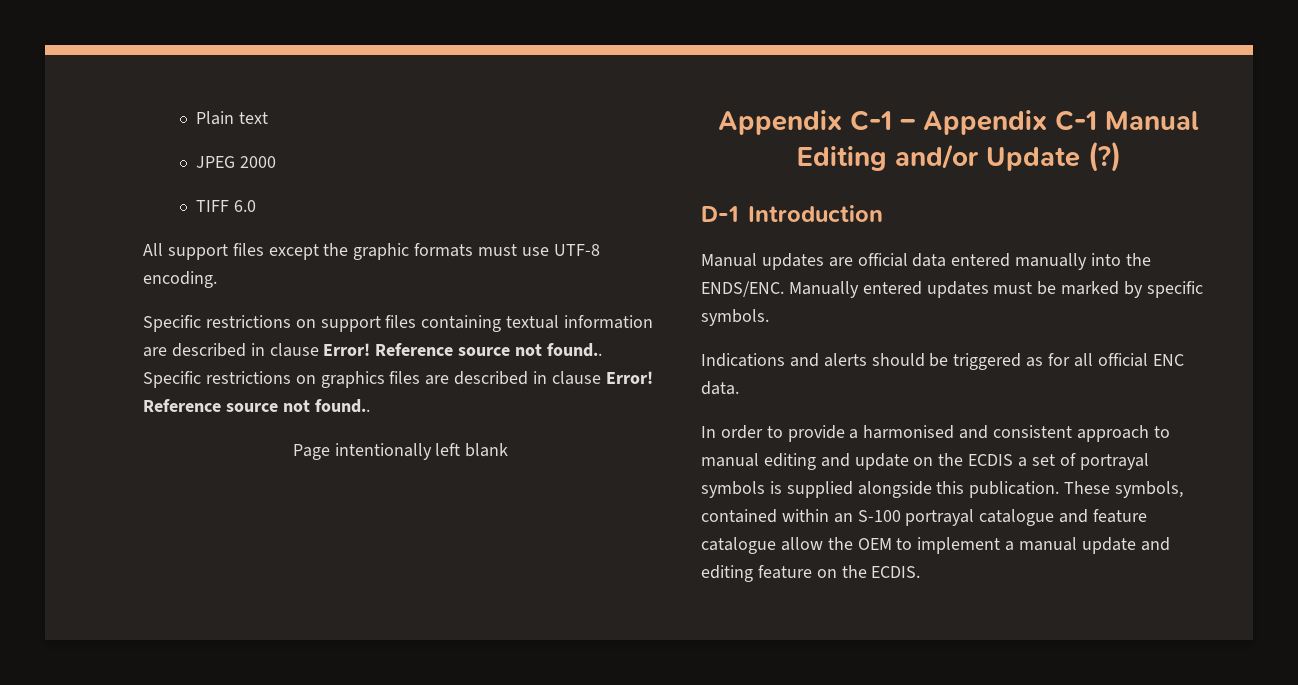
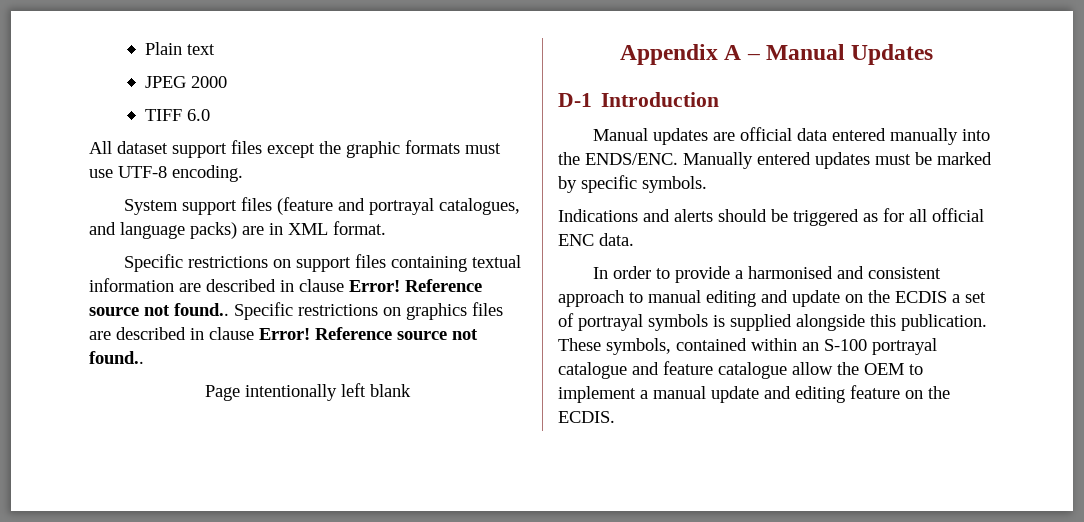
(163, 249) none -> [117,141,168,154] dataset
(217, 279) none -> [123,197,520,215] [89,221,386,239] // System support files (feature and portrayal catalogues, and language packs) are in XML format.
[850,110,1199,135] [796,141,1121,172] C-1 – Appendix C-1 Manual Editing and/or Update (?) -> [724,44,934,65] A – Manual Updates

